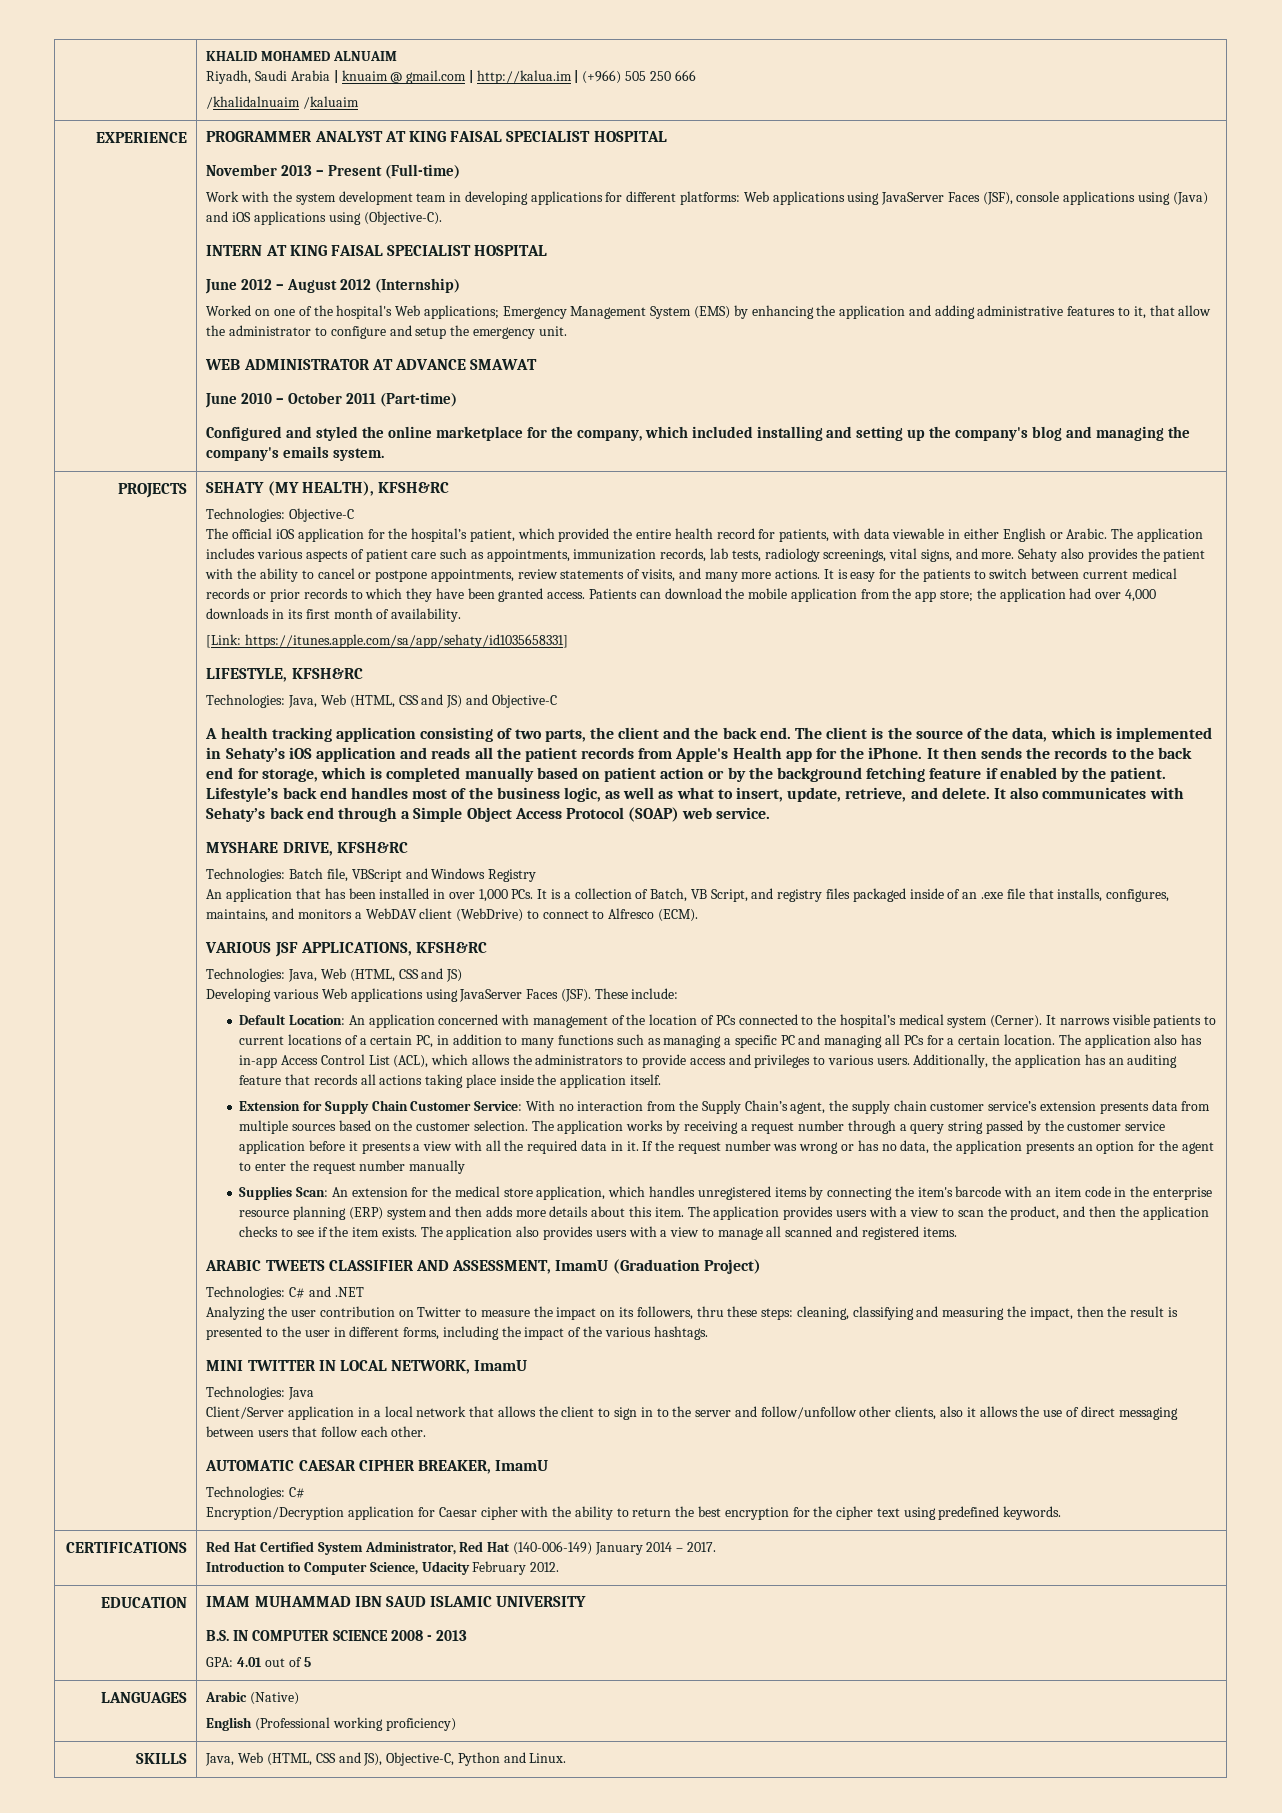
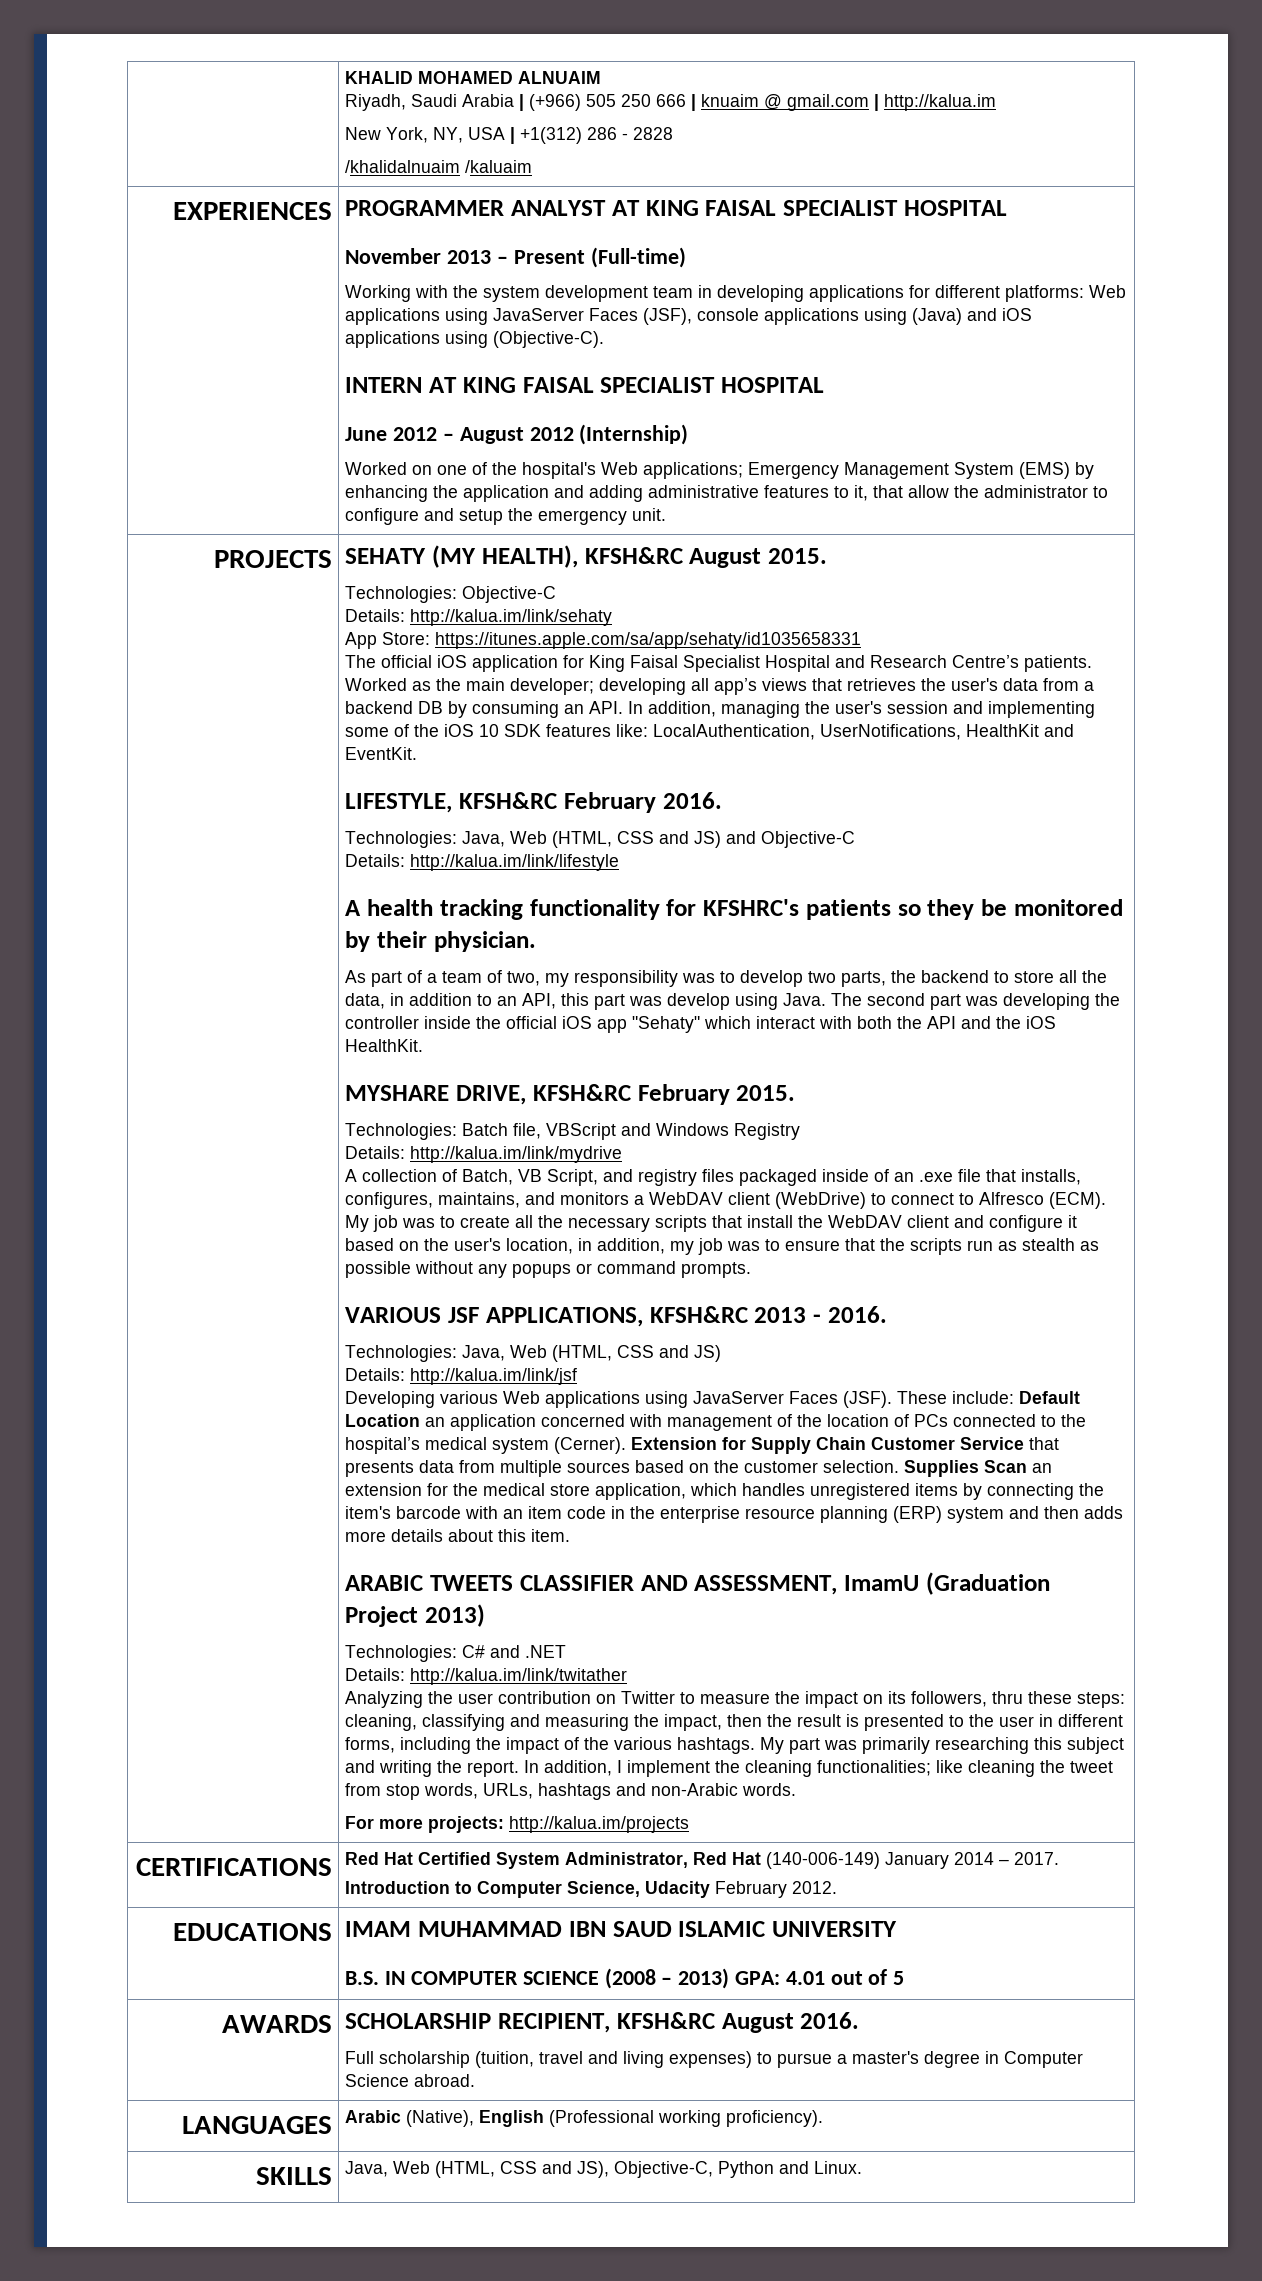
(338, 76) none -> [529,94,697,111] (+966) 505 250 666 |
[574,70,696,84] | (+966) 505 250 666 -> [345,127,674,144] // New York, NY, USA | +1(312) 286 - 2828
[95,132,187,143] EXPERIENCE -> [172,202,332,220] EXPERIENCES
[206,191,240,202] Work -> [345,285,412,302] Working
[205,359,538,370] [205,392,458,408] [206,426,1190,441] [206,446,385,461] // WEB ADMINISTRATOR AT ADVANCE SMAWAT // June 2010 – October 2011 (Part-time) // Configured and styled the online marketplace for the company, which included installing and setting up the company's blog and managing the company's emails system. -> (667, 514) none
(450, 487) none -> [689,548,828,568] August 2015.
(355, 515) none -> [345,609,613,626] [345,632,862,649] // Details: http://kalua.im/link/sehaty // App Store: https://itunes.apple.com/sa/app/sehaty/id1035658331
[388,528,1203,542] [206,548,1206,562] [205,568,1177,582] [206,588,1156,602] [206,608,462,622] [206,634,569,648] the hospital’s patient, which provided the entire health record for patients, with data viewable in either English or Arabic. The application includes various aspects of patient care such as appointments, immunization records, lab tests, radiology screenings, vital signs, and more. Sehaty also provides the patient with the ability to cancel or postpone appointments, review statements of visits, and many more actions. It is easy for the patients to switch between current medical records or prior records to which they have been granted access. Patients can download the mobile application from the app store; the application had over 4,000 downloads in its first month of availability. // [Link: https://itunes.apple.com/sa/app/sehaty/id1035658331] -> [589,655,1093,672] [345,678,1095,695] [345,701,1096,718] [345,724,1075,740] [345,747,418,760] King Faisal Specialist Hospital and Research Centre’s patients. Worked as the main developer; developing all app’s views that retrieves the user's data from a backend DB by consuming an API. In addition, managing the user's session and implementing some of the iOS 10 SDK features like: LocalAuthentication, UserNotifications, HealthKit and EventKit.
(363, 673) none -> [563,792,722,813] February 2016.
(557, 701) none -> [345,854,620,871] // Details: http://kalua.im/link/lifestyle
[336,727,1212,742] [206,747,1192,762] [206,767,1167,782] [206,787,1184,802] [206,807,771,822] application consisting of two parts, the client and the back end. The client is the source of the data, which is implemented in Sehaty’s iOS application and reads all the patient records from Apple's Health app for the iPhone. It then sends the records to the back end for storage, which is completed manually based on patient action or by the background fetching feature if enabled by the patient. Lifestyle’s back end handles most of the business logic, as well as what to insert, update, retrieve, and delete. It also communicates with Sehaty’s back end through a Simple Object Access Protocol (SOAP) web service. -> [529,899,1123,920] [345,931,536,952] [345,970,1108,987] [345,993,1121,1010] [345,1016,1057,1033] [345,1039,424,1052] functionality for KFSHRC's patients so they be monitored by their physician. // As part of a team of two, my responsibility was to develop two parts, the backend to store all the data, in addition to an API, this part was develop using Java. The second part was developing the controller inside the official iOS app "Sehaty" which interact with both the API and the iOS HealthKit.
(408, 847) none -> [637,1084,796,1105] February 2015.
[206,888,571,902] An application that has been installed in over 1,000 PCs. It is a -> [345,1146,623,1163] [345,1169,358,1182] Details: http://kalua.im/link/mydrive // A
(699, 915) none -> [345,1215,1078,1232] [345,1238,1100,1255] [345,1261,752,1278] My job was to create all the necessary scripts that install the WebDAV client and configure it based on the user's location, in addition, my job was to ensure that the scripts run as stealth as possible without any popups or command prompts.
[206,968,463,982] // Technologies: Java, Web (HTML, CSS and JS) -> [754,1306,887,1323] [345,1345,722,1362] [345,1368,578,1385] 2013 - 2016. // Technologies: Java, Web (HTML, CSS and JS) // Details: http://kalua.im/link/jsf
[239,1014,365,1025] // Default Location: An -> [1019,1391,1081,1404] [345,1414,446,1427] Default Location an
[1046,1014,1217,1028] [239,1034,1203,1048] [239,1054,1178,1068] [239,1074,662,1088] It narrows visible patients to current locations of a certain PC, in addition to many functions such as managing a specific PC and managing all PCs for a certain location. The application also has in-app Access Control List (ACL), which allows the administrators to provide access and privileges to various users. Additionally, the application has an auditing feature that records all actions taking place inside the application itself. // -> (627, 1445) none
[474,1100,1097,1114] Service: With no interaction from the Supply Chain’s agent, the supply chain customer service’s extension -> [960,1437,1060,1450] Service that
[531,1120,1166,1134] [239,1140,1214,1154] [239,1160,466,1174] [239,1186,348,1200] The application works by receiving a request number through a query string passed by the customer service application before it presents a view with all the required data in it. If the request number was wrong or has no data, the application presents an option for the agent to enter the request number manually // Supplies Scan: An -> [904,1460,1053,1477] Supplies Scan an
[687,1206,1209,1220] [239,1226,957,1240] The application provides users with a view to scan the product, and then the application checks to see if the item exists. The application also provides users with a view to manage all scanned and registered items. -> (571, 1535) none
[703,1259,761,1274] Project) -> [345,1604,486,1627] Project 2013)
(364, 1292) none -> [345,1668,628,1685] // Details: http://kalua.im/link/twitather
[206,1360,528,1374] [206,1386,315,1400] [206,1406,1178,1420] [206,1426,427,1437] [205,1460,549,1474] [206,1486,306,1500] [206,1506,1062,1520] // MINI TWITTER IN LOCAL NETWORK, ImamU // Technologies: Java // Client/Server application in a local network that allows the client to sign in to the server and follow/unfollow other clients, also it allows the use of direct messaging between users that follow each other. // AUTOMATIC CAESAR CIPHER BREAKER, ImamU // Technologies: C# // Encryption/Decryption application for Caesar cipher with the ability to return the best encryption for the cipher text using predefined keywords. -> [760,1737,1125,1754] [345,1760,1114,1777] [345,1783,797,1800] [345,1816,690,1833] My part was primarily researching this subject and writing the report. In addition, I implement the cleaning functionalities; like cleaning the tweet from stop words, URLs, hashtags and non-Arabic words. // For more projects: http://kalua.im/projects
[100,1597,187,1608] EDUCATION -> [172,1923,332,1941] EDUCATIONS
[391,1630,467,1641] 2008 - 2013 // -> [604,1968,730,1989] (2008 – 2013)
(311, 1662) none -> [221,2015,332,2033] [345,2012,860,2033] [345,2051,1084,2068] [345,2074,476,2087] // AWARDS | SCHOLARSHIP RECIPIENT, KFSH&RC August 2016. // Full scholarship (tuition, travel and living expenses) to pursue a master's degree in Computer Science abroad.
[250,1692,300,1705] (Native) // -> [406,2110,475,2127] (Native),
[385,1718,456,1731] proficiency) -> [726,2110,824,2127] proficiency).

